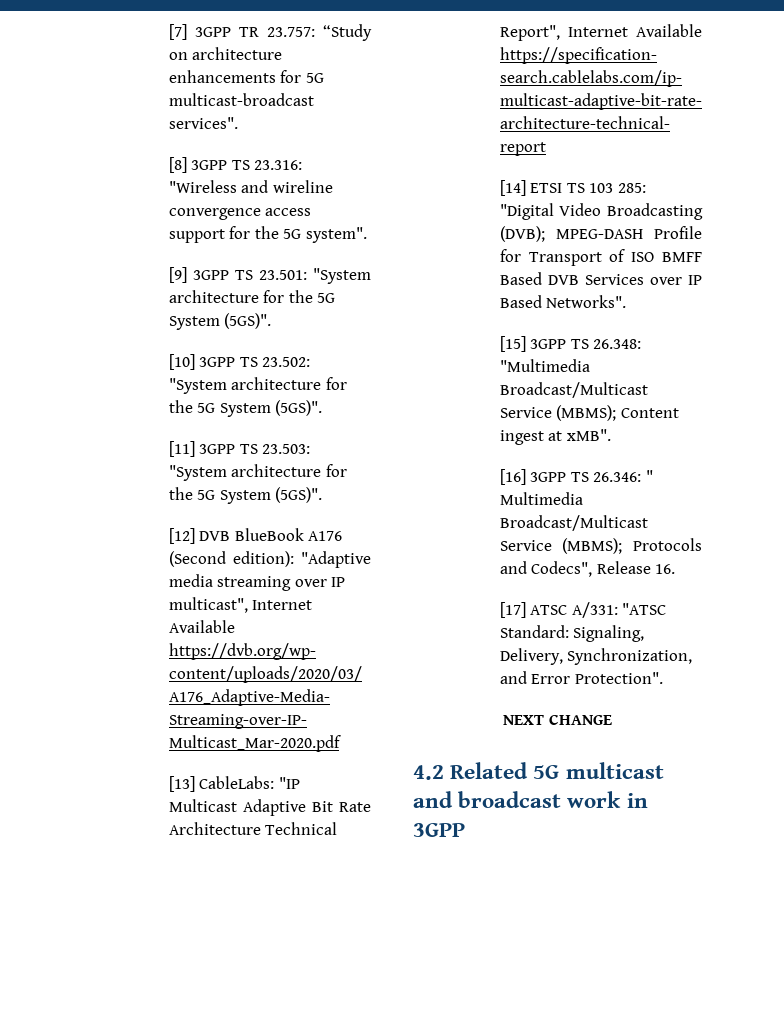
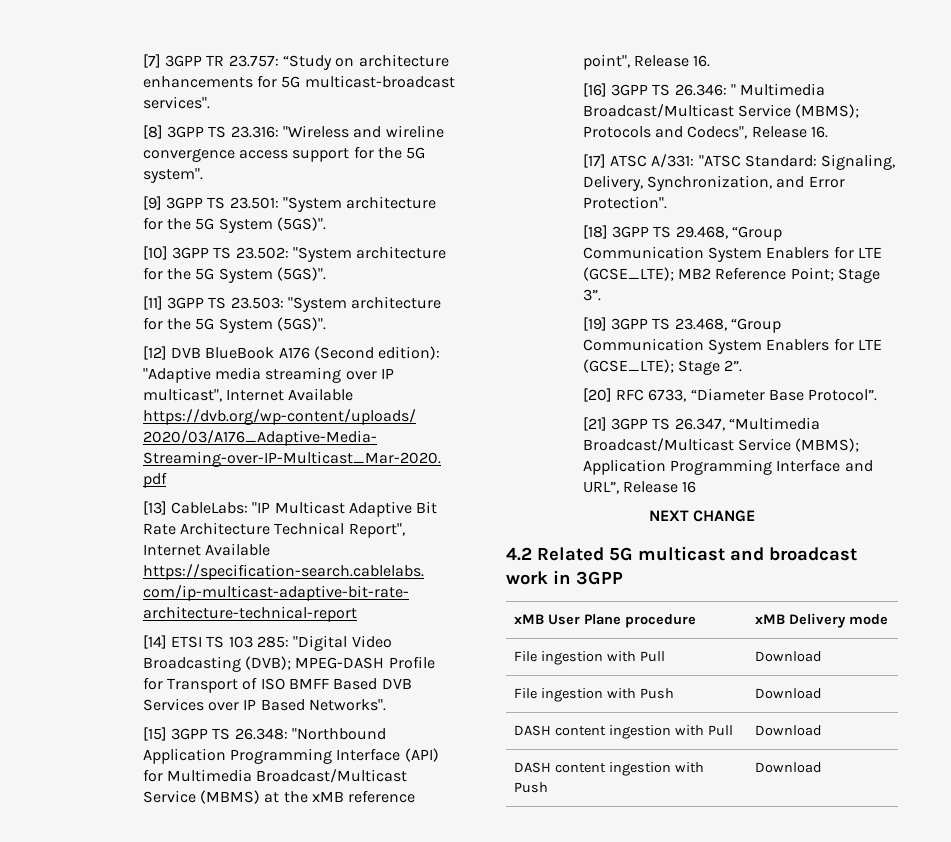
[499,359,590,372] [499,382,648,398] [499,405,679,421] [499,429,611,445] "Multimedia Broadcast/Multicast Service (MBMS); Content ingest at xMB". -> [292,728,387,740] [142,748,439,764] [142,769,408,783] [142,790,416,804] [582,54,711,70] "Northbound Application Programming Interface (API) for Multimedia Broadcast/Multicast Service (MBMS) at the xMB reference point", Release 16.
(663, 678) none -> [582,225,783,241] [582,246,883,262] [582,267,881,283] [582,289,601,301] [582,317,782,333] [582,338,883,354] [582,359,743,375] [582,388,878,402] [582,417,821,431] [582,438,860,452] [582,459,873,475] [582,481,697,494] // [18] 3GPP TS 29.468, “Group Communication System Enablers for LTE (GCSE_LTE); MB2 Reference Point; Stage 3”. // [19] 3GPP TS 23.468, “Group Communication System Enablers for LTE (GCSE_LTE); Stage 2”. // [20] RFC 6733, “Diameter Base Protocol”. // [21] 3GPP TS 26.347, “Multimedia Broadcast/Multicast Service (MBMS); Application Programming Interface and URL”, Release 16
(465, 830) none -> [514,614,697,628] [755,613,889,628] [514,651,666,665] [755,651,823,662] [514,688,675,702] [755,688,823,699] [514,725,733,739] [755,725,823,736] [514,762,705,776] [514,782,549,793] [755,762,823,773] // xMB User Plane procedure | xMB Delivery mode // File ingestion with Pull | Download // File ingestion with Push | Download // DASH content ingestion with Pull | Download // DASH content ingestion with Push | Download

